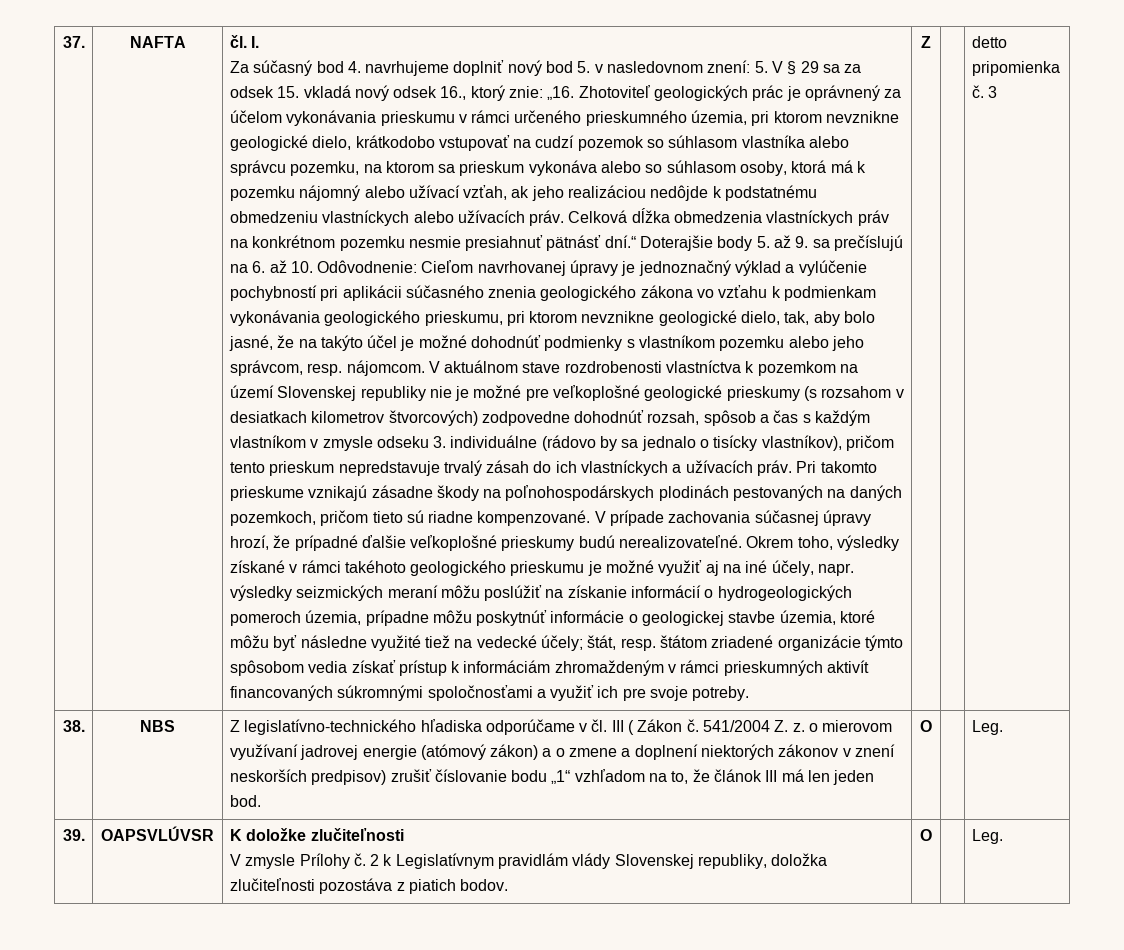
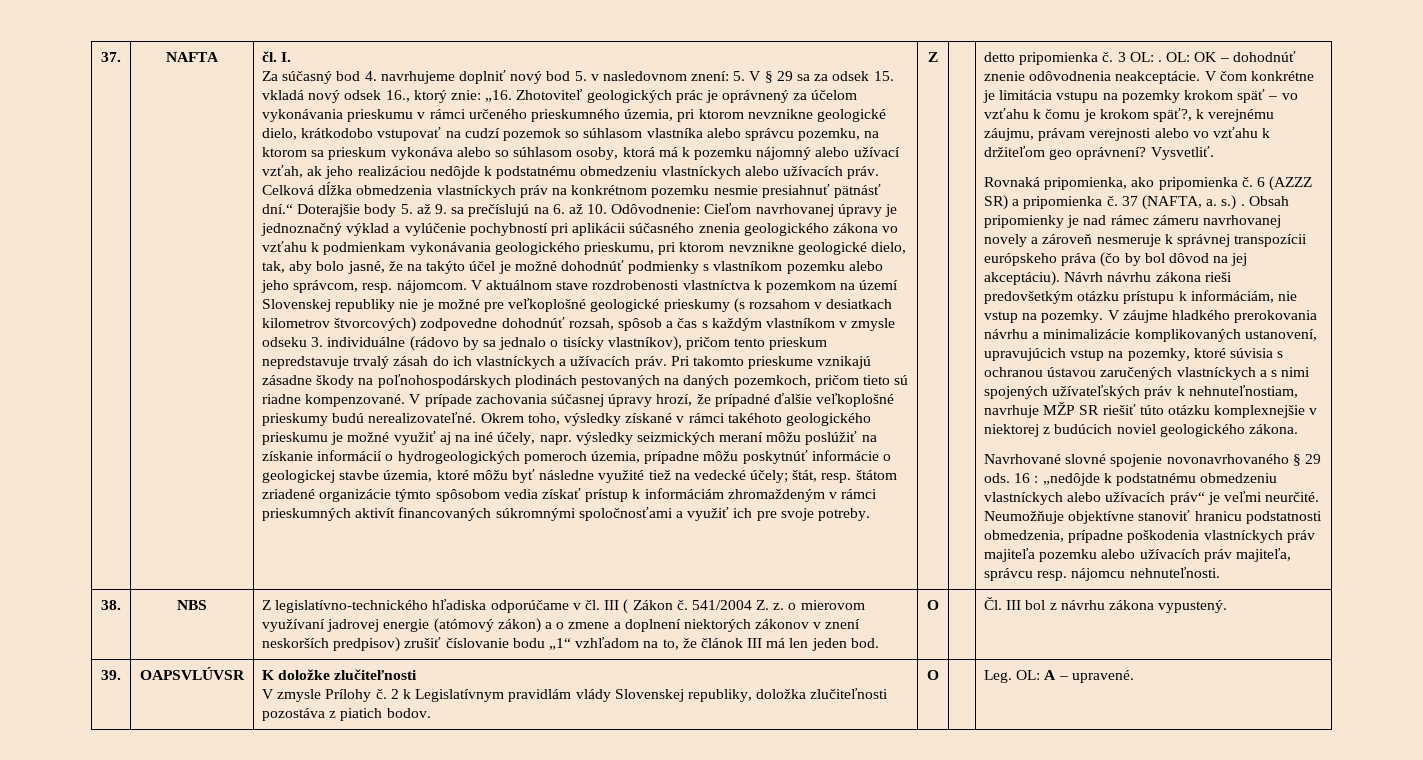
(998, 92) none -> [1129,51,1296,62] [984,71,1314,84] [983,89,1298,103] [984,108,1275,122] [984,127,1271,141] [984,146,1214,160] [984,176,1313,191] [984,195,1289,210] [984,215,1281,228] [984,234,1308,247] [984,252,1248,267] [984,271,1232,286] [984,290,1297,304] [984,310,1318,323] [984,329,1317,342] [984,348,1284,361] [984,367,1311,380] [984,385,1298,399] [984,402,1318,418] [984,424,1298,437] [984,454,1321,467] [984,473,1278,486] [984,491,1320,505] [984,510,1322,524] [984,530,1315,543] [984,548,1291,562] [984,567,1220,581] OL: . OL: OK – dohodnúť znenie odôvodnenia neakceptácie. V čom konkrétne je limitácia vstupu na pozemky krokom späť – vo vzťahu k čomu je krokom späť?, k verejnému záujmu, právam verejnosti alebo vo vzťahu k držiteľom geo oprávnení? Vysvetliť. // Rovnaká pripomienka, ako pripomienka č. 6 (AZZZ SR) a pripomienka č. 37 (NAFTA, a. s.) . Obsah pripomienky je nad rámec zámeru navrhovanej novely a zároveň nesmeruje k správnej transpozícii európskeho práva (čo by bol dôvod na jej akceptáciu). Návrh návrhu zákona rieši predovšetkým otázku prístupu k informáciám, nie vstup na pozemky. V záujme hladkého prerokovania návrhu a minimalizácie komplikovaných ustanovení, upravujúcich vstup na pozemky, ktoré súvisia s ochranou ústavou zaručených vlastníckych a s nimi spojených užívateľských práv k nehnuteľnostiam, navrhuje MŽP SR riešiť túto otázku komplexnejšie v niektorej z budúcich noviel geologického zákona. // Navrhované slovné spojenie novonavrhovaného § 29 ods. 16 : „nedôjde k podstatnému obmedzeniu vlastníckych alebo užívacích práv“ je veľmi neurčité. Neumožňuje objektívne stanoviť hranicu podstatnosti obmedzenia, prípadne poškodenia vlastníckych práv majiteľa pozemku alebo užívacích práv majiteľa, správcu resp. nájomcu nehnuteľnosti.
[971,720,1003,735] Leg. -> [984,597,1228,613] Čl. III bol z návrhu zákona vypustený.
(1003, 836) none -> [1016,670,1134,683] OL: A – upravené.

